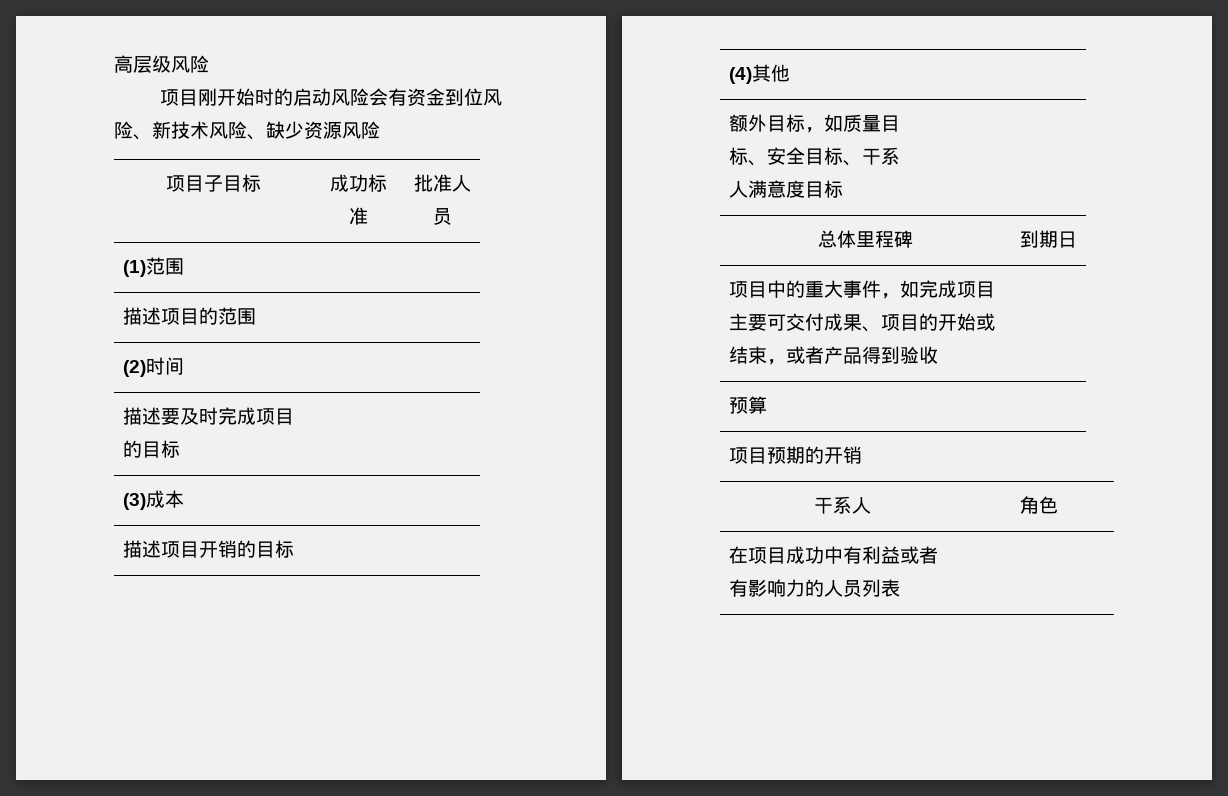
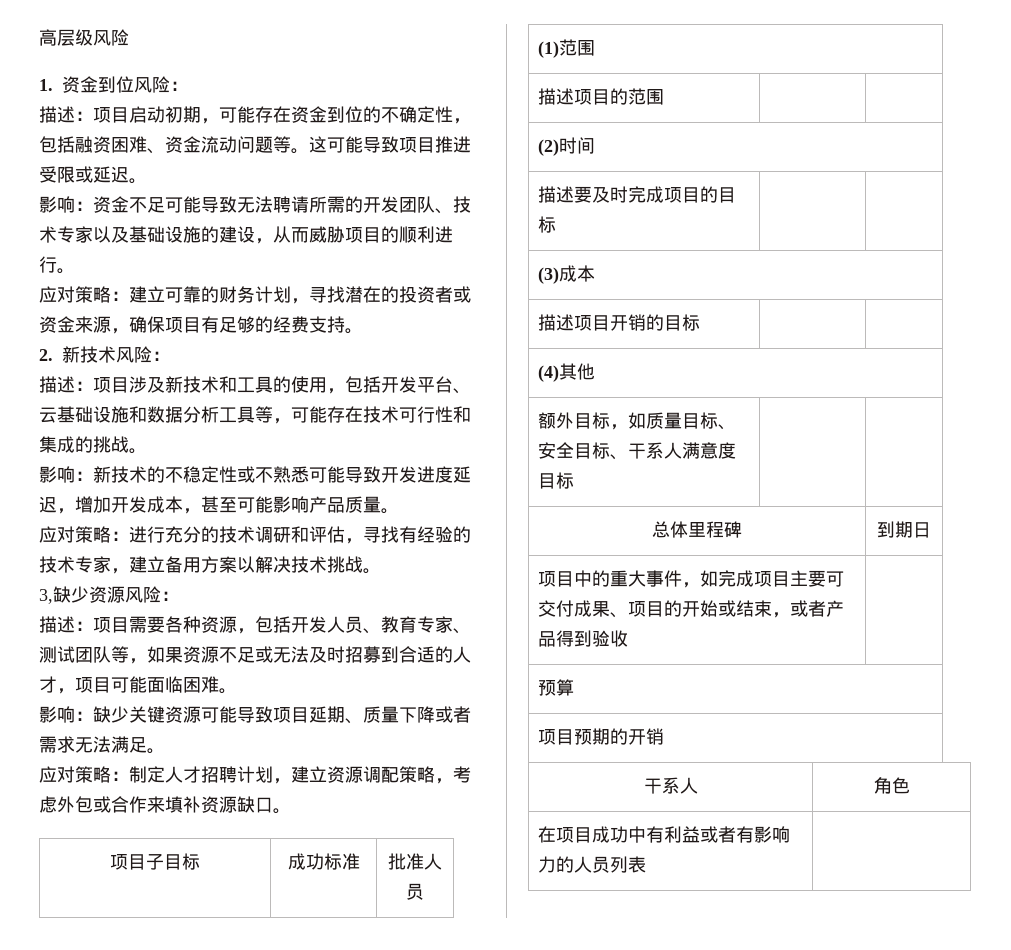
[159,88,502,106] [114,121,380,140] 项目刚开始时的启动风险会有资金到位风险、新技术风险、缺少资源风险 -> [39,76,188,93] [39,106,471,124] [39,136,471,154] [39,166,147,184] [39,196,471,214] [39,226,453,244] [39,256,75,274] [39,286,471,304] [39,316,363,334] [39,346,170,363] [39,376,471,394] [39,406,471,424] [39,436,147,454] [39,466,471,483] [39,496,399,514] [39,526,471,544] [39,556,381,574] [39,586,179,604] [39,616,471,634] [39,646,471,664] [39,676,237,694] [39,706,471,724] [39,736,165,754] [39,766,471,784] [39,796,291,814] 1.资金到位风险： // 描述：项目启动初期，可能存在资金到位的不确定性，包括融资困难、资金流动问题等。这可能导致项目推进受限或延迟。 // 影响：资金不足可能导致无法聘请所需的开发团队、技术专家以及基础设施的建设，从而威胁项目的顺利进行。 // 应对策略：建立可靠的财务计划，寻找潜在的投资者或资金来源，确保项目有足够的经费支持。 // 2.新技术风险： // 描述：项目涉及新技术和工具的使用，包括开发平台、云基础设施和数据分析工具等，可能存在技术可行性和集成的挑战。 // 影响：新技术的不稳定性或不熟悉可能导致开发进度延迟，增加开发成本，甚至可能影响产品质量。 // 应对策略：进行充分的技术调研和评估，寻找有经验的技术专家，建立备用方案以解决技术挑战。 // 3,缺少资源风险： // 描述：项目需要各种资源，包括开发人员、教育专家、测试团队等，如果资源不足或无法及时招募到合适的人才，项目可能面临困难。 // 影响：缺少关键资源可能导致项目延期、质量下降或者需求无法满足。 // 应对策略：制定人才招聘计划，建立资源调配策略，考虑外包或合作来填补资源缺口。

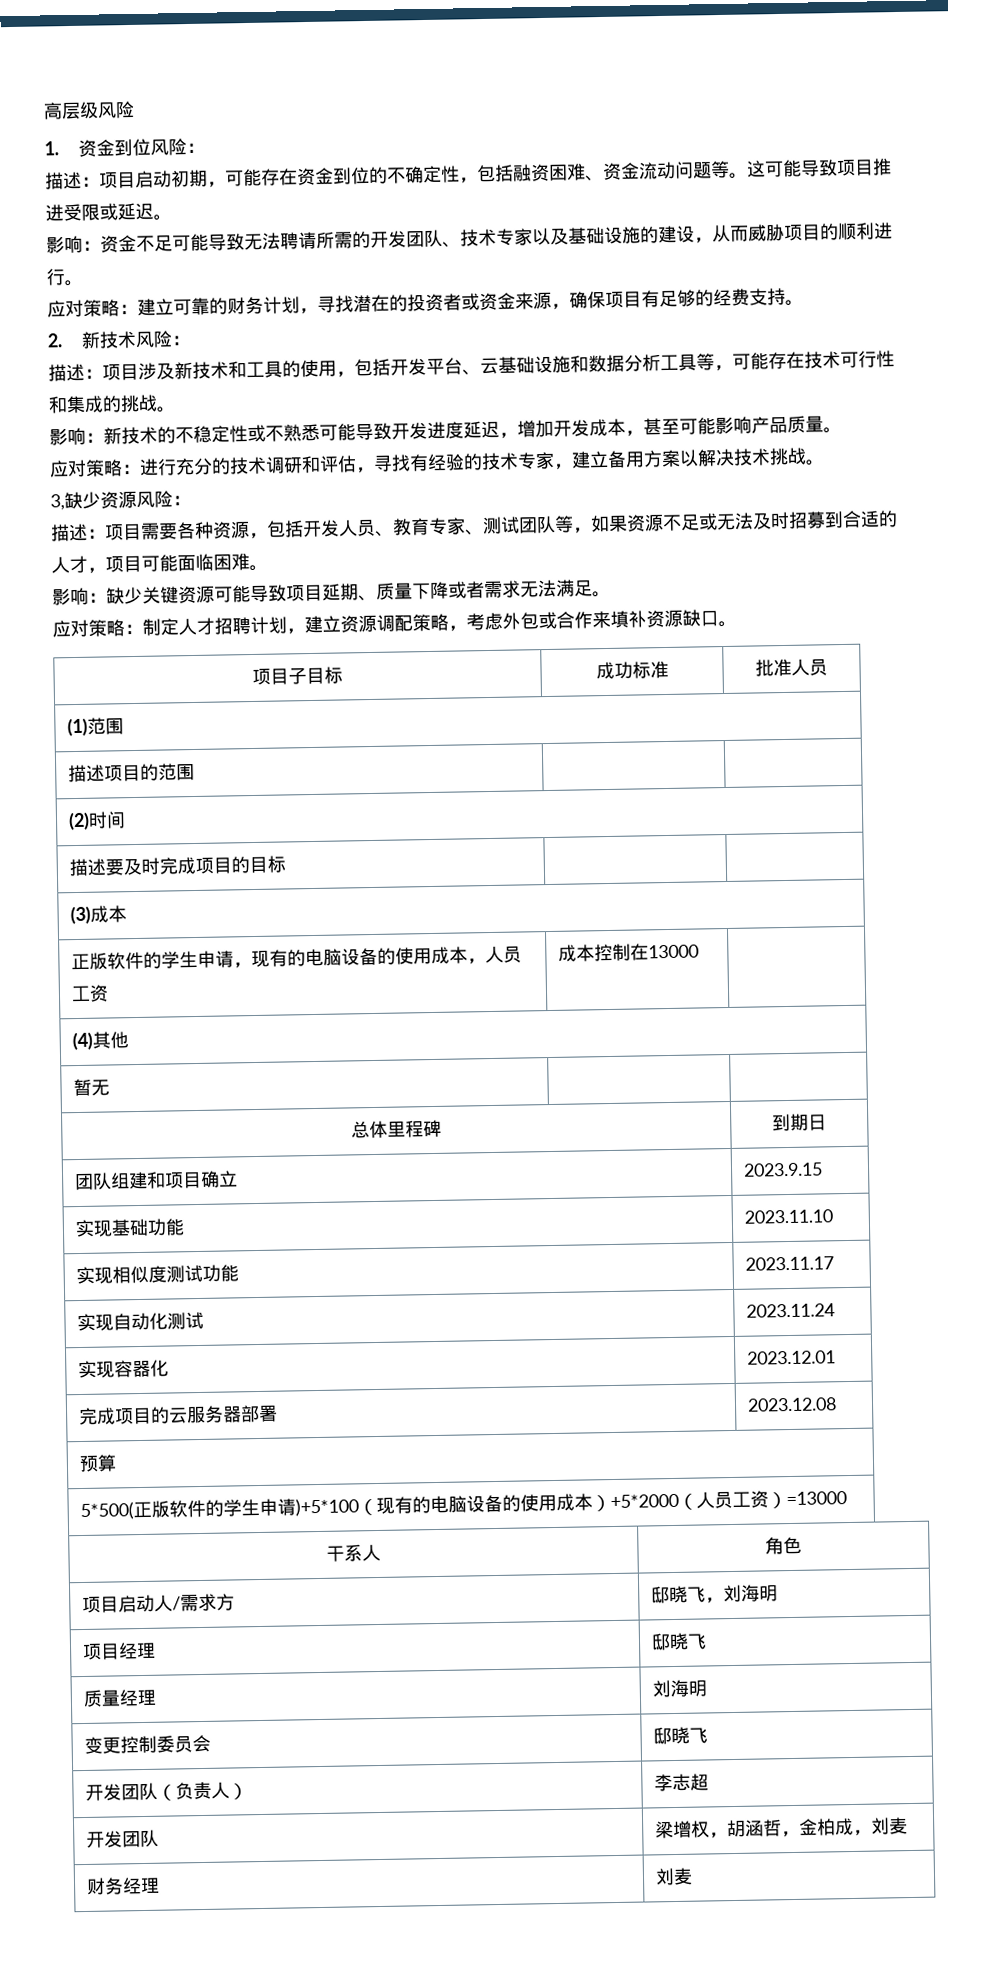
[537,314,700,331] [537,363,595,382] [537,412,736,430] [537,442,736,460] [537,472,574,489] [652,521,742,538] [877,521,931,538] [537,570,844,588] [537,600,844,618] [537,630,628,647] [537,679,574,696] [537,728,664,745] [643,777,698,794] [873,777,910,794] [537,826,790,843] [537,856,646,873] 描述项目开销的目标 | | // (4)其他 // 额外目标，如质量目标、安全目标、干系人满意度目标 | | // 总体里程碑 | 到期日 // 项目中的重大事件，如完成项目主要可交付成果、项目的开始或结束，或者产品得到验收 | // 预算 // 项目预期的开销 // 干系人 | 角色 // 在项目成功中有利益或者有影响力的人员列表 | -> [71,945,523,971] [71,984,110,1003] [558,943,700,962] [72,1031,130,1051] [73,1078,111,1097] [351,1119,442,1139] [772,1113,827,1132] [75,1170,239,1191] [743,1162,824,1177] [75,1218,186,1238] [744,1209,834,1224] [76,1264,240,1285] [745,1256,835,1271] [77,1311,205,1332] [746,1303,836,1318] [78,1359,170,1379] [747,1350,837,1365] [78,1404,279,1426] [747,1397,838,1412] [79,1454,118,1473] [80,1490,848,1521] [326,1543,381,1562] [765,1536,802,1555] [82,1593,236,1614] [651,1584,779,1604] [82,1642,157,1660] [651,1632,708,1651] [83,1689,158,1707] [652,1679,708,1698] [84,1734,212,1754] [653,1726,709,1745] [85,1781,249,1801] [654,1773,710,1792] [86,1829,160,1848] [655,1817,909,1839] [86,1877,161,1895] [655,1867,694,1886] 正版软件的学生申请，现有的电脑设备的使用成本，人员工资 | 成本控制在13000 | // (4)其他 // 暂无 | | // 总体里程碑 | 到期日 // 团队组建和项目确立 | 2023.9.15 // 实现基础功能 | 2023.11.10 // 实现相似度测试功能 | 2023.11.17 // 实现自动化测试 | 2023.11.24 // 实现容器化 | 2023.12.01 // 完成项目的云服务器部署 | 2023.12.08 // 预算 // 5*500(正版软件的学生申请)+5*100（现有的电脑设备的使用成本）+5*2000（人员工资）=13000 // 干系人 | 角色 // 项目启动人/需求方 | 邸晓飞，刘海明 // 项目经理 | 邸晓飞 // 质量经理 | 刘海明 // 变更控制委员会 | 邸晓飞 // 开发团队（负责人） | 李志超 // 开发团队 | 梁增权，胡涵哲，金柏成，刘麦 // 财务经理 | 刘麦

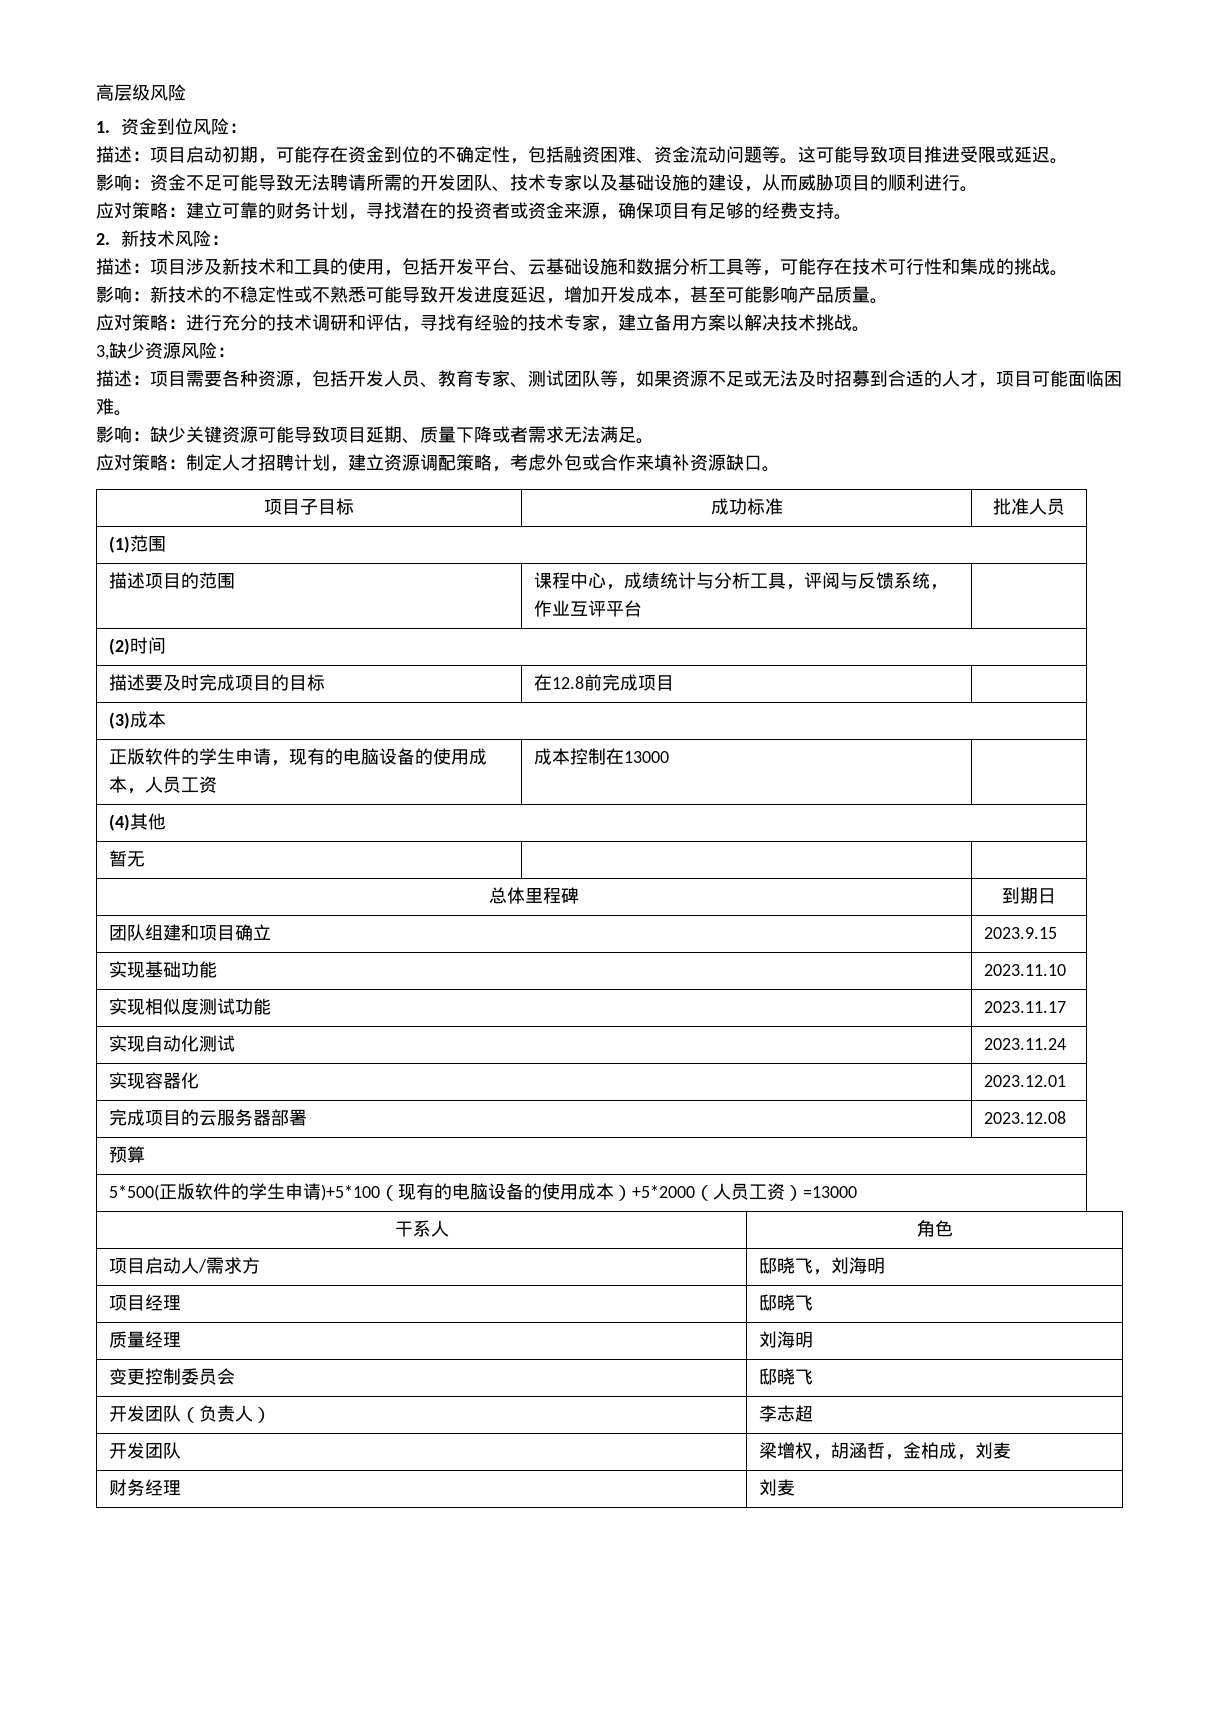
(196, 772) none -> [534,572,949,590] [534,600,643,617] 课程中心，成绩统计与分析工具，评阅与反馈系统，作业互评平台
(287, 864) none -> [534,674,675,691] 在12.8前完成项目

